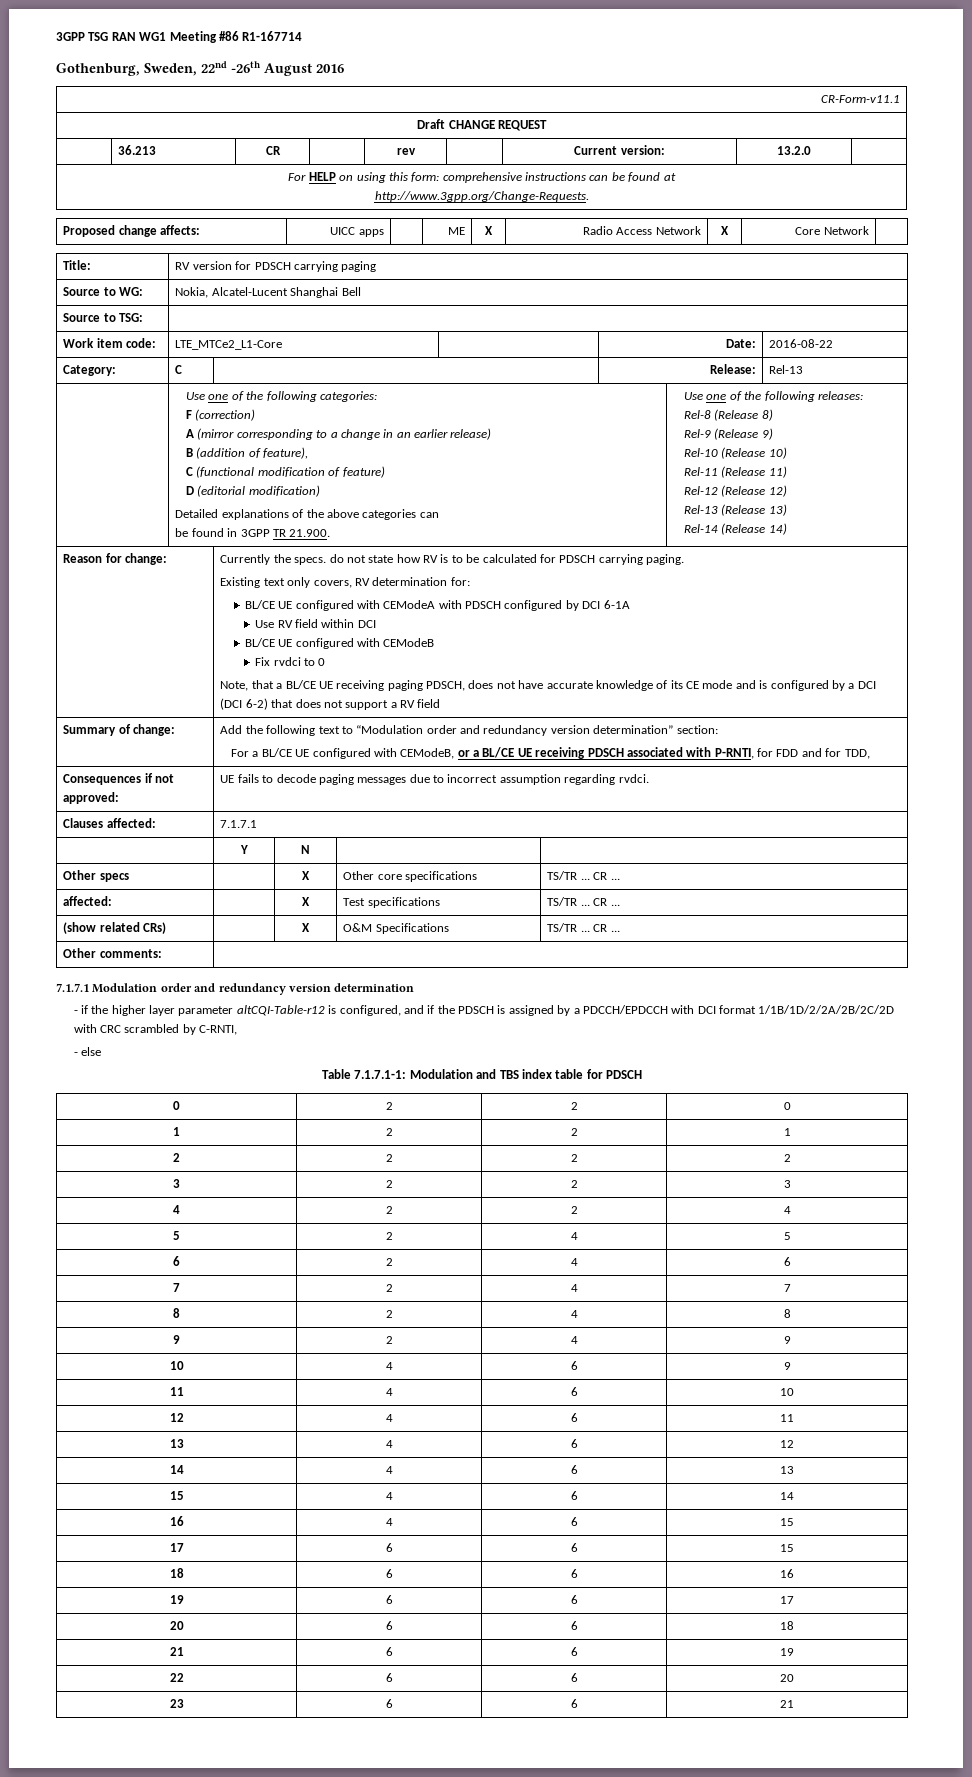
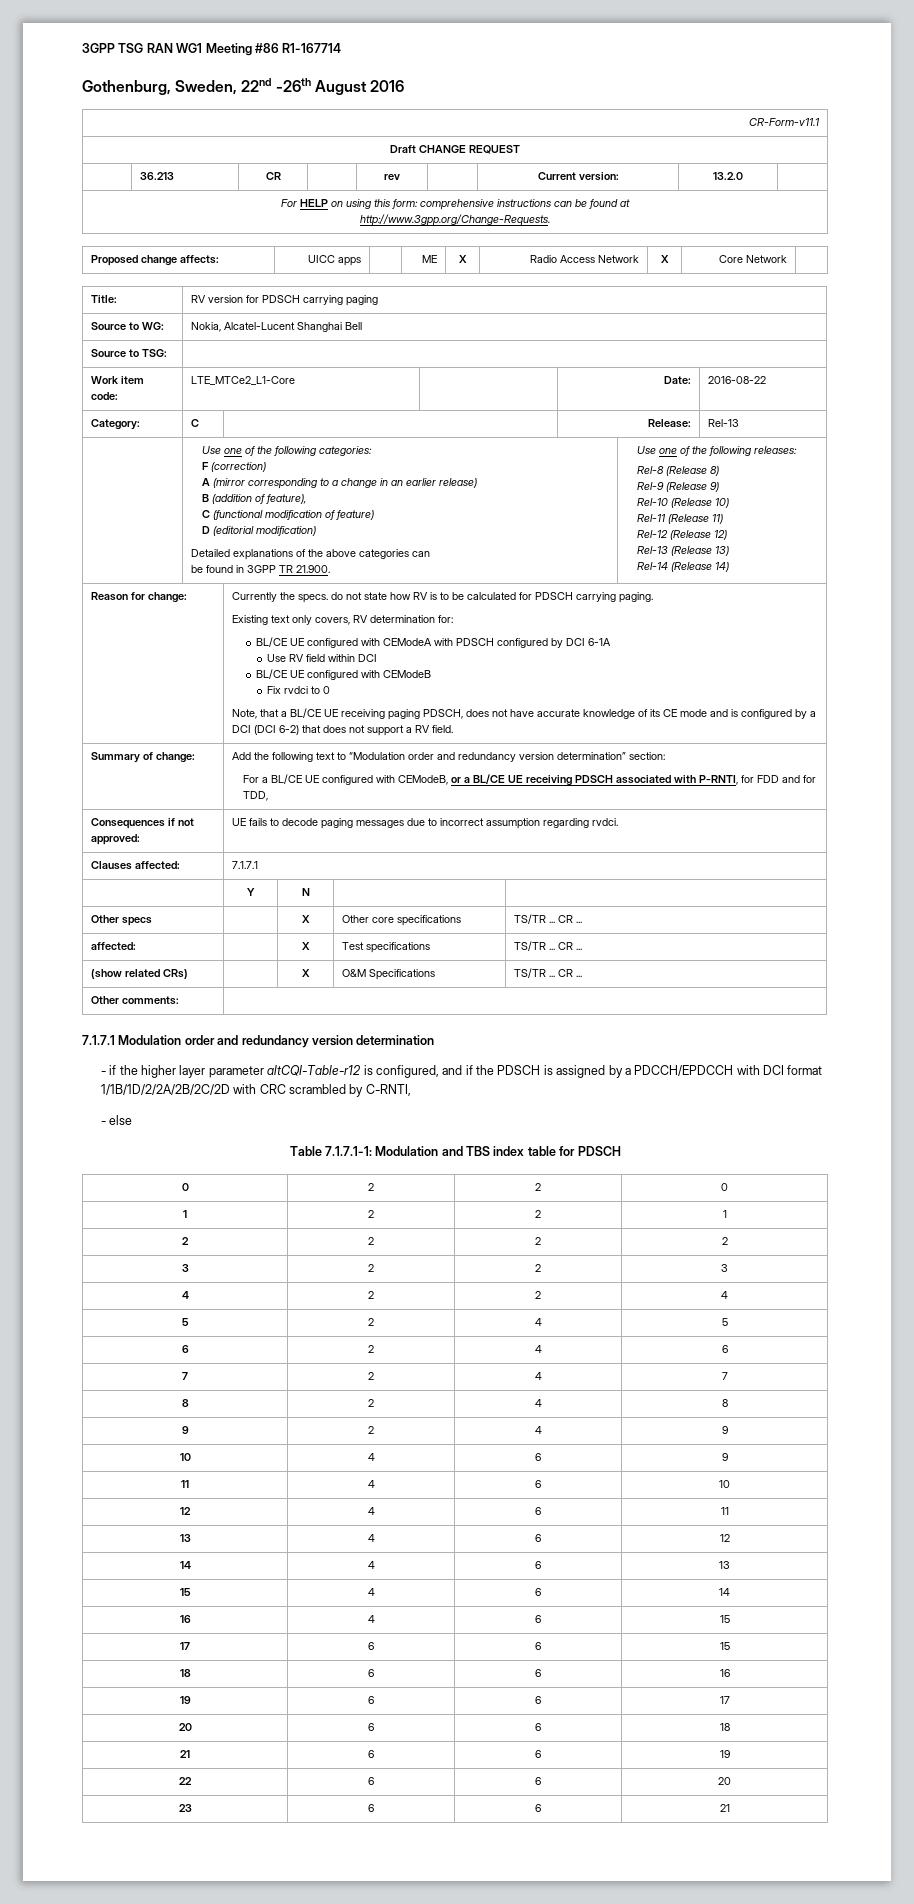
[417,699,441,708] field -> [432,725,454,733] field.

